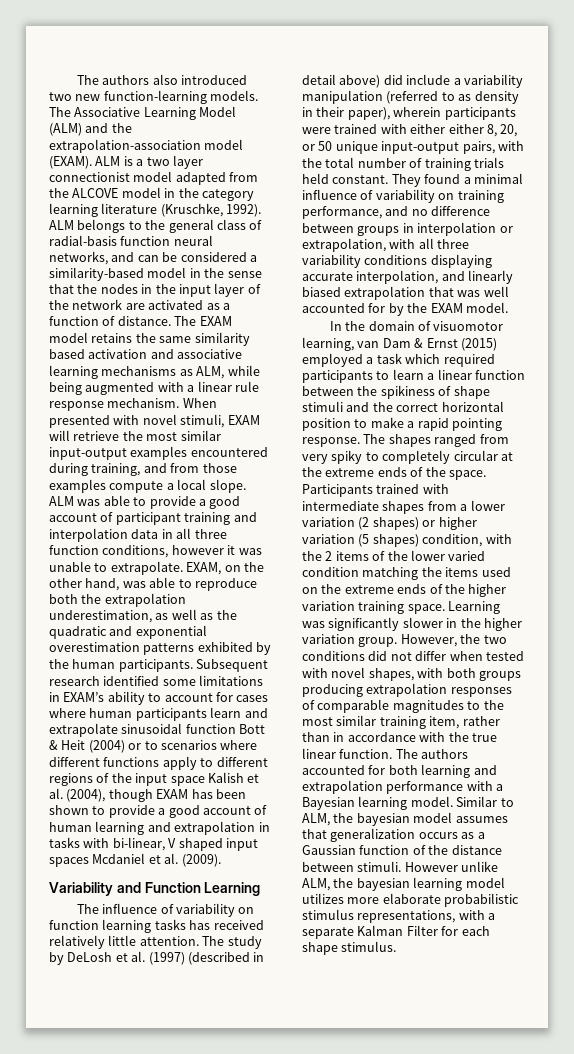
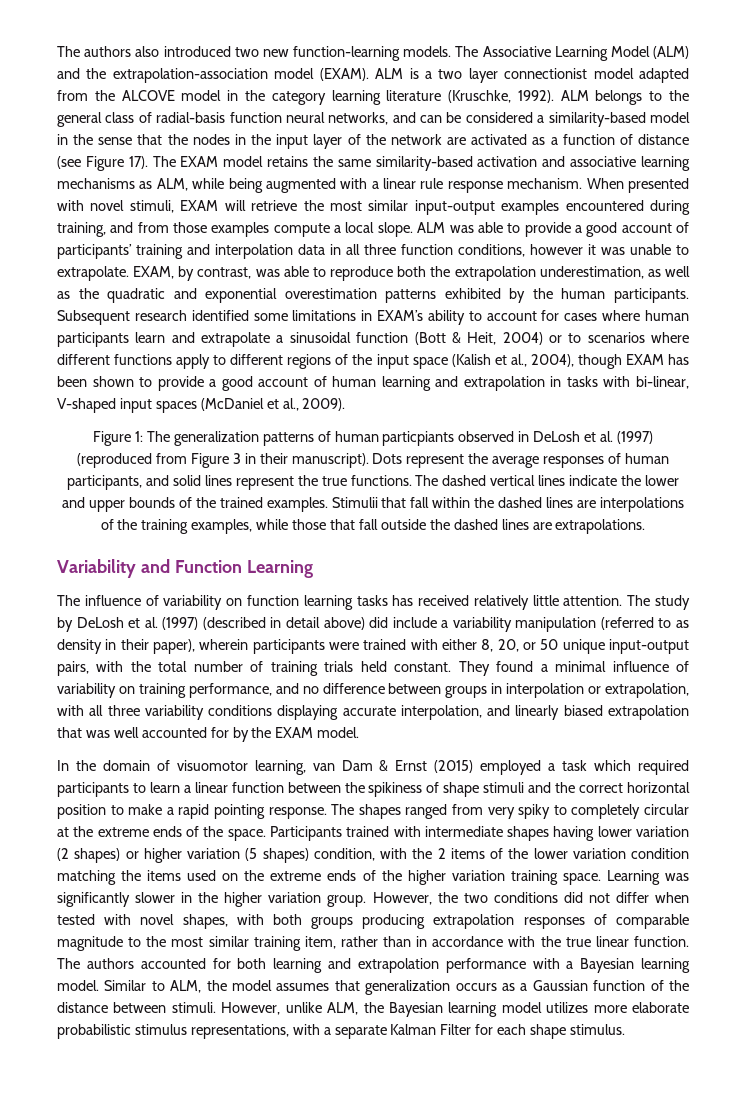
[117,316,171,326] distance. -> [637,134,689,145] [57,156,148,171] distance (see Figure 17).
[194,332,250,346] [49,349,85,359] similarity based -> [375,156,473,171] similarity-based
[115,512,181,525] participant -> [57,244,132,259] participants’
[224,562,264,572] [49,578,120,591] on the other hand, -> [178,266,252,281] by contrast,
(118, 730) none -> [276,335,284,343] a
[239,724,266,734] [49,740,125,753] Bott & Heit (2004) -> [414,332,543,345] (Bott & Heit, 2004)
[207,772,260,783] [49,788,106,802] Kalish et al. (2004), -> [451,354,574,367] (Kalish et al., 2004),
[168,838,258,851] [49,853,221,867] V shaped input spaces Mcdaniel et al. (2009). -> [57,398,346,413] [93,431,653,446] [77,453,669,468] [67,475,679,490] [62,497,684,512] [100,519,646,534] V-shaped input spaces (McDaniel et al., 2009). // Figure 1: The generalization patterns of human particpiants observed in DeLosh et al. (1997) (reproduced from Figure 3 in their manuscript). Dots represent the average responses of human participants, and solid lines represent the true functions. The dashed vertical lines indicate the lower and upper bounds of the trained examples. Stimulii that fall within the dashed lines are interpolations of the training examples, while those that fall outside the dashed lines are extrapolations.
[448,124,484,134] either -> (477, 644) none
[427,501,468,511] from a -> [553,826,595,841] having
[448,551,486,561] varied -> [572,848,626,859] variation
[392,700,464,713] magnitudes -> [57,936,123,951] magnitude
[356,813,410,826] bayesian -> (227, 985) none
[404,862,458,872] However -> [221,1002,281,1015] However,
[356,878,410,891] bayesian -> [388,1002,443,1017] Bayesian

